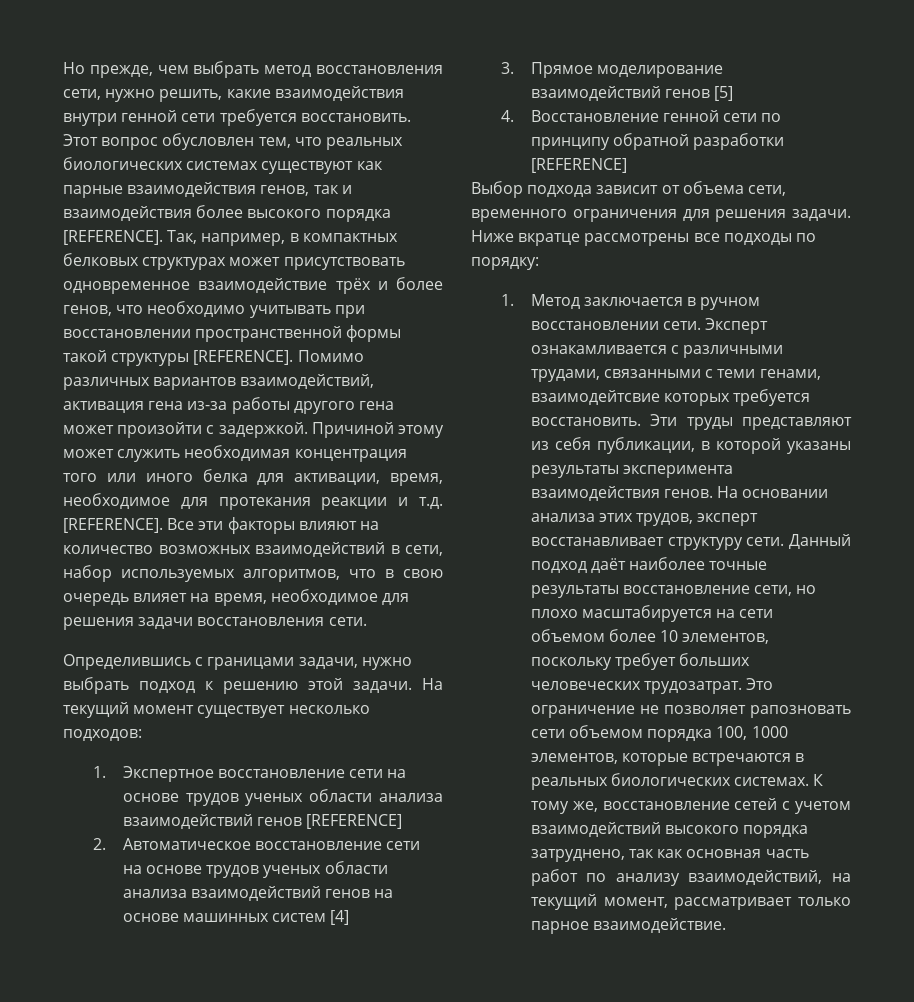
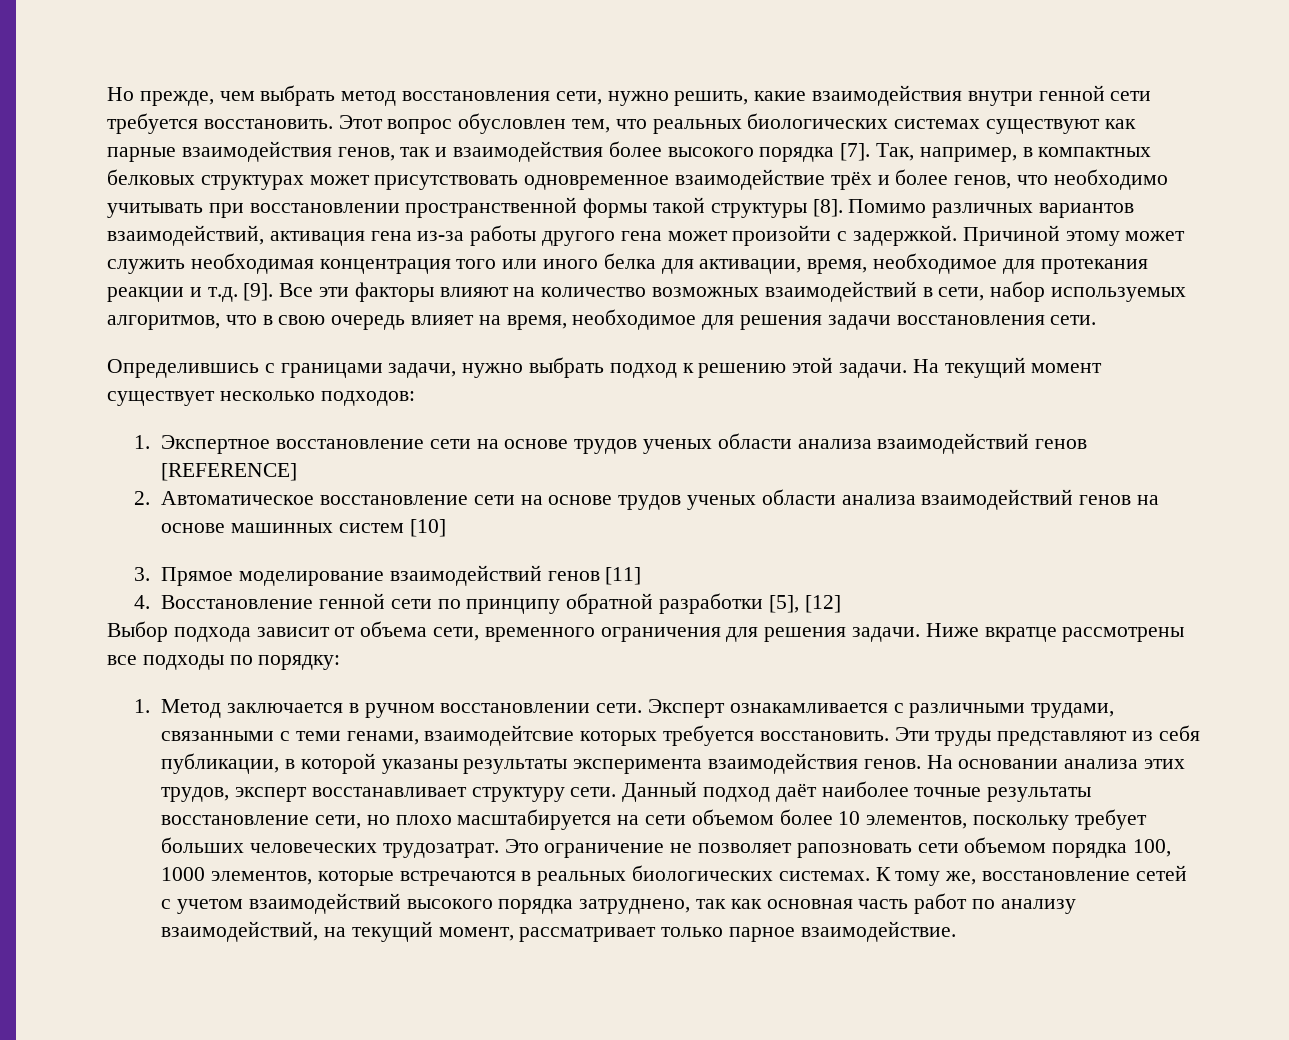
[63,230,163,245] [REFERENCE]. -> [840,143,871,161] [7].
[193,350,294,365] [REFERENCE]. -> [812,199,843,217] [8].
[63,518,163,533] [REFERENCE]. -> [243,283,274,301] [9].
[330,910,350,925] [4] -> [409,519,446,537] [10]
[714,86,734,101] [5] -> [605,567,642,585] [11]
[530,158,627,173] [REFERENCE] -> [768,595,841,613] [5], [12]

